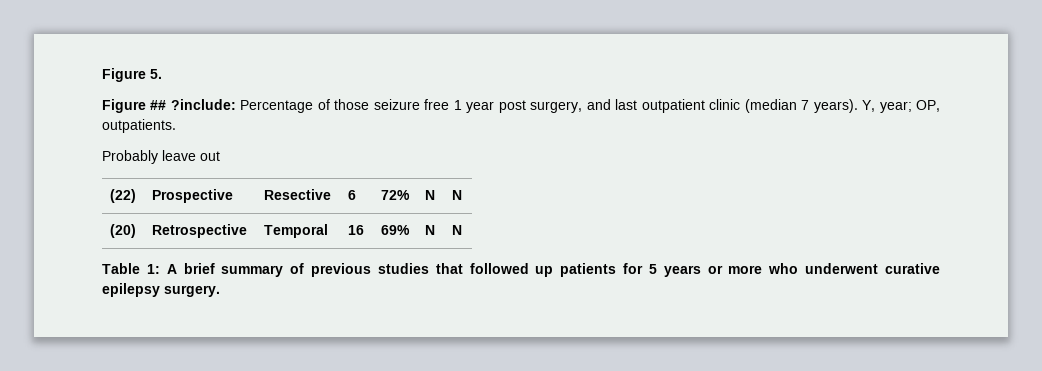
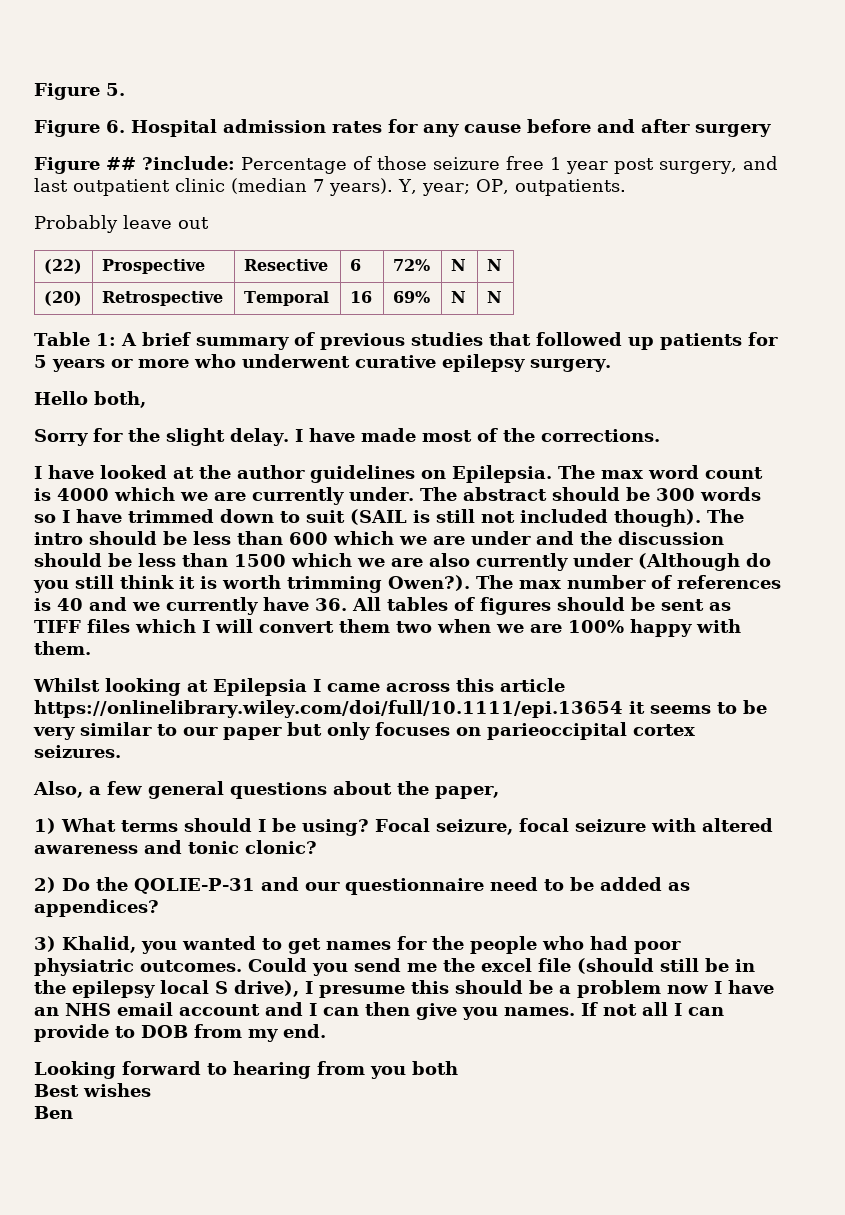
(162, 74) none -> [34,119,771,137] // Figure 6. Hospital admission rates for any cause before and after surgery
(220, 291) none -> [34,391,146,408] [34,428,660,446] [34,465,763,483] [34,487,761,505] [34,509,744,527] [34,531,724,545] [34,553,771,571] [33,575,781,593] [34,597,731,615] [34,619,741,637] [34,641,91,655] [33,678,565,696] [34,700,767,718] [33,722,695,740] [34,745,121,758] [33,781,499,799] [34,818,773,836] [34,840,317,854] [34,877,690,895] [34,899,159,917] [34,936,681,954] [34,958,755,976] [34,980,774,998] [34,1002,724,1020] [34,1024,326,1042] [34,1061,458,1079] [34,1083,151,1097] [34,1106,73,1119] // Hello both, // Sorry for the slight delay. I have made most of the corrections. // I have looked at the author guidelines on Epilepsia. The max word count is 4000 which we are currently under. The abstract should be 300 words so I have trimmed down to suit (SAIL is still not included though). The intro should be less than 600 which we are under and the discussion should be less than 1500 which we are also currently under (Although do you still think it is worth trimming Owen?). The max number of references is 40 and we currently have 36. All tables of figures should be sent as TIFF files which I will convert them two when we are 100% happy with them. // Whilst looking at Epilepsia I came across this article https://onlinelibrary.wiley.com/doi/full/10.1111/epi.13654 it seems to be very similar to our paper but only focuses on parieoccipital cortex seizures. // Also, a few general questions about the paper, // 1) What terms should I be using? Focal seizure, focal seizure with altered awareness and tonic clonic? // 2) Do the QOLIE-P-31 and our questionnaire need to be added as appendices? // 3) Khalid, you wanted to get names for the people who had poor physiatric outcomes. Could you send me the excel file (should still be in the epilepsy local S drive), I presume this should be a problem now I have an NHS email account and I can then give you names. If not all I can provide to DOB from my end. // Looking forward to hearing from you both // Best wishes // Ben

